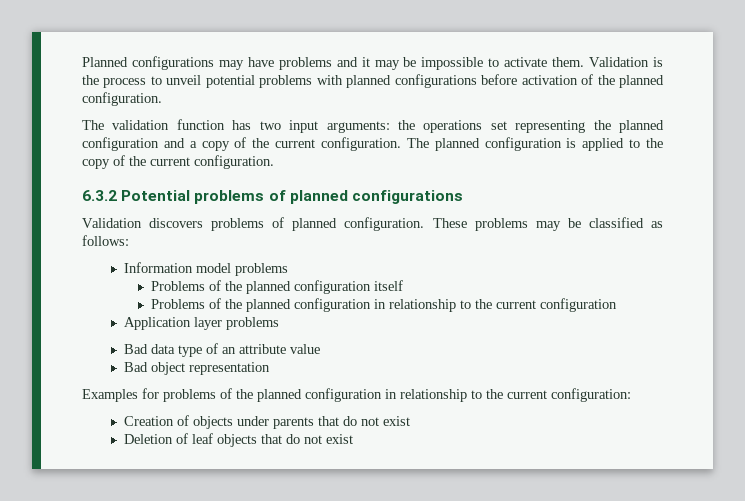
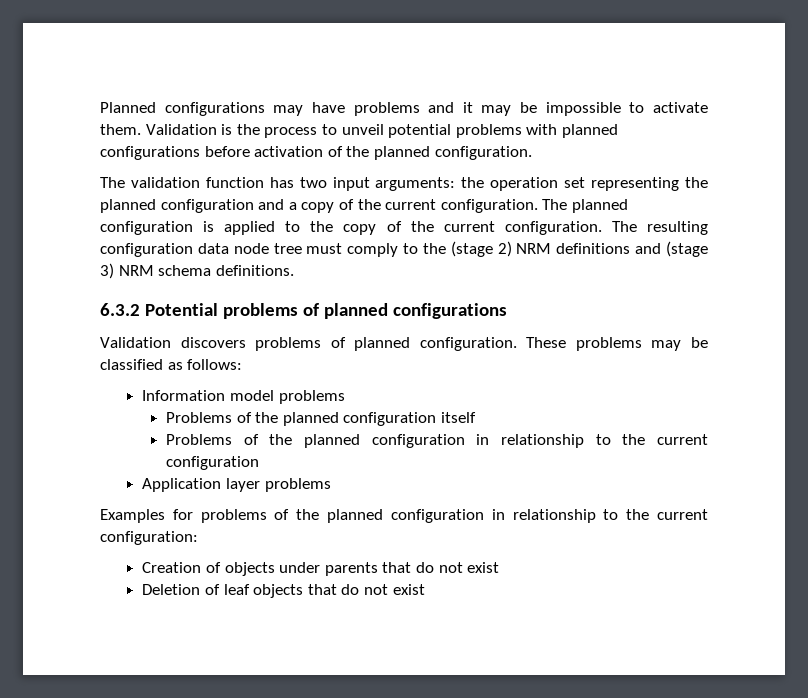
[423,120,483,133] operations -> [490,177,559,191] operation
(274, 162) none -> [611,221,708,235] [100,241,708,257] [100,263,294,279] The resulting configuration data node tree must comply to the (stage 2) NRM definitions and (stage 3) NRM schema definitions.
[124,343,321,357] [124,362,271,375] // Bad data type of an attribute value // Bad object representation -> (331, 485) none

